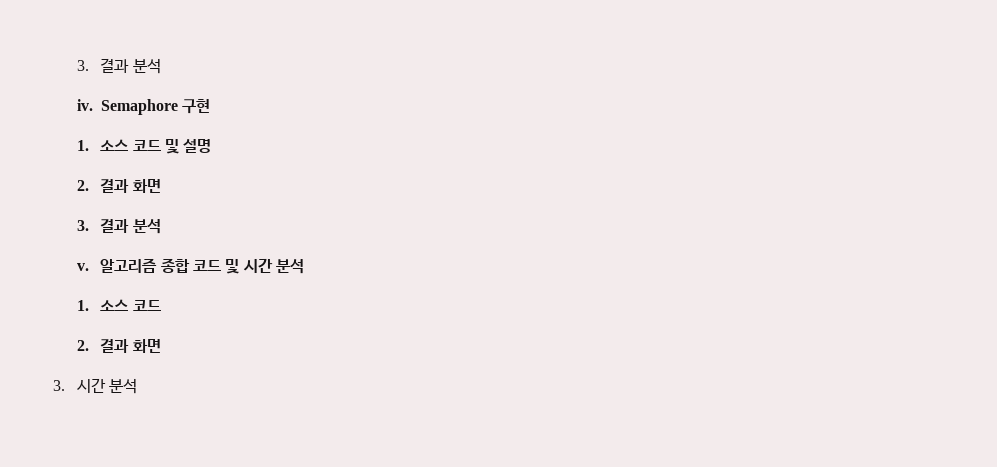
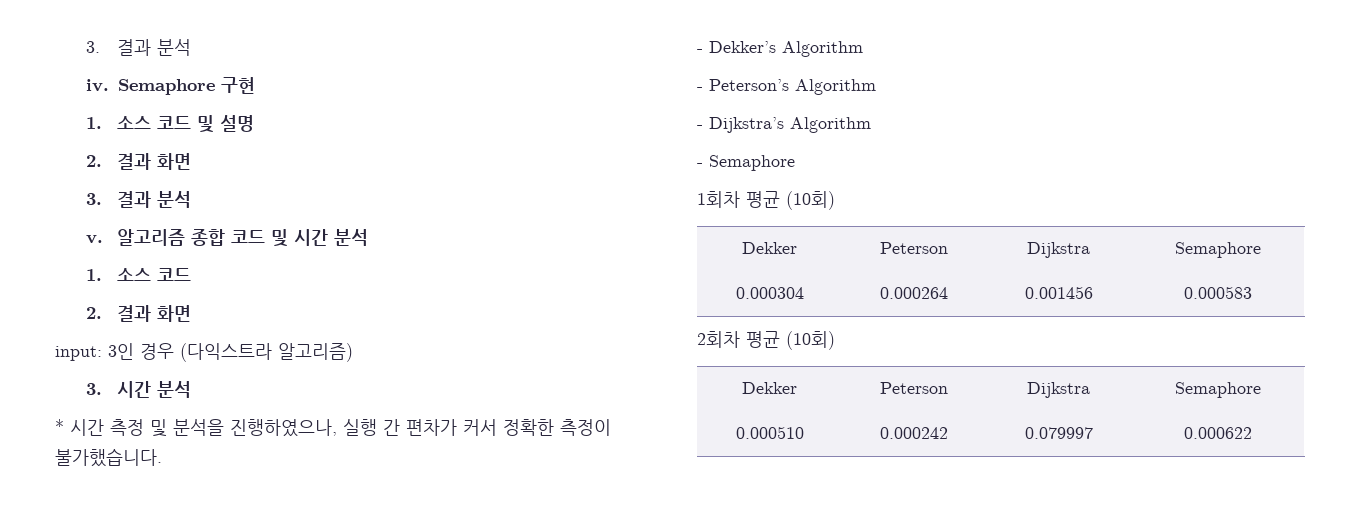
[53,378,137,394] 3. 시간 분석 -> [55,343,353,362] [85,381,191,398] [55,419,611,437] [55,448,162,467] [697,41,863,57] [697,79,876,95] [697,117,871,133] [697,155,795,171] [697,191,835,210] [742,242,797,254] [880,242,948,254] [1027,242,1090,258] [1174,242,1261,258] [735,287,804,299] [880,287,948,299] [1024,286,1093,299] [1183,286,1252,299] [697,331,835,350] [742,382,797,394] [880,382,948,394] [1027,382,1090,398] [1174,382,1261,398] [735,426,804,439] [880,427,948,439] [1024,427,1093,439] [1183,427,1252,439] input: 3인 경우 (다익스트라 알고리즘) // 3. 시간 분석 // * 시간 측정 및 분석을 진행하였으나, 실행 간 편차가 커서 정확한 측정이 불가했습니다. // - Dekker’s Algorithm // - Peterson’s Algorithm // - Dijkstra’s Algorithm // - Semaphore // 1회차 평균 (10회) // Dekker | Peterson | Dijkstra | Semaphore // 0.000304 | 0.000264 | 0.001456 | 0.000583 // 2회차 평균 (10회) // Dekker | Peterson | Dijkstra | Semaphore // 0.000510 | 0.000242 | 0.079997 | 0.000622

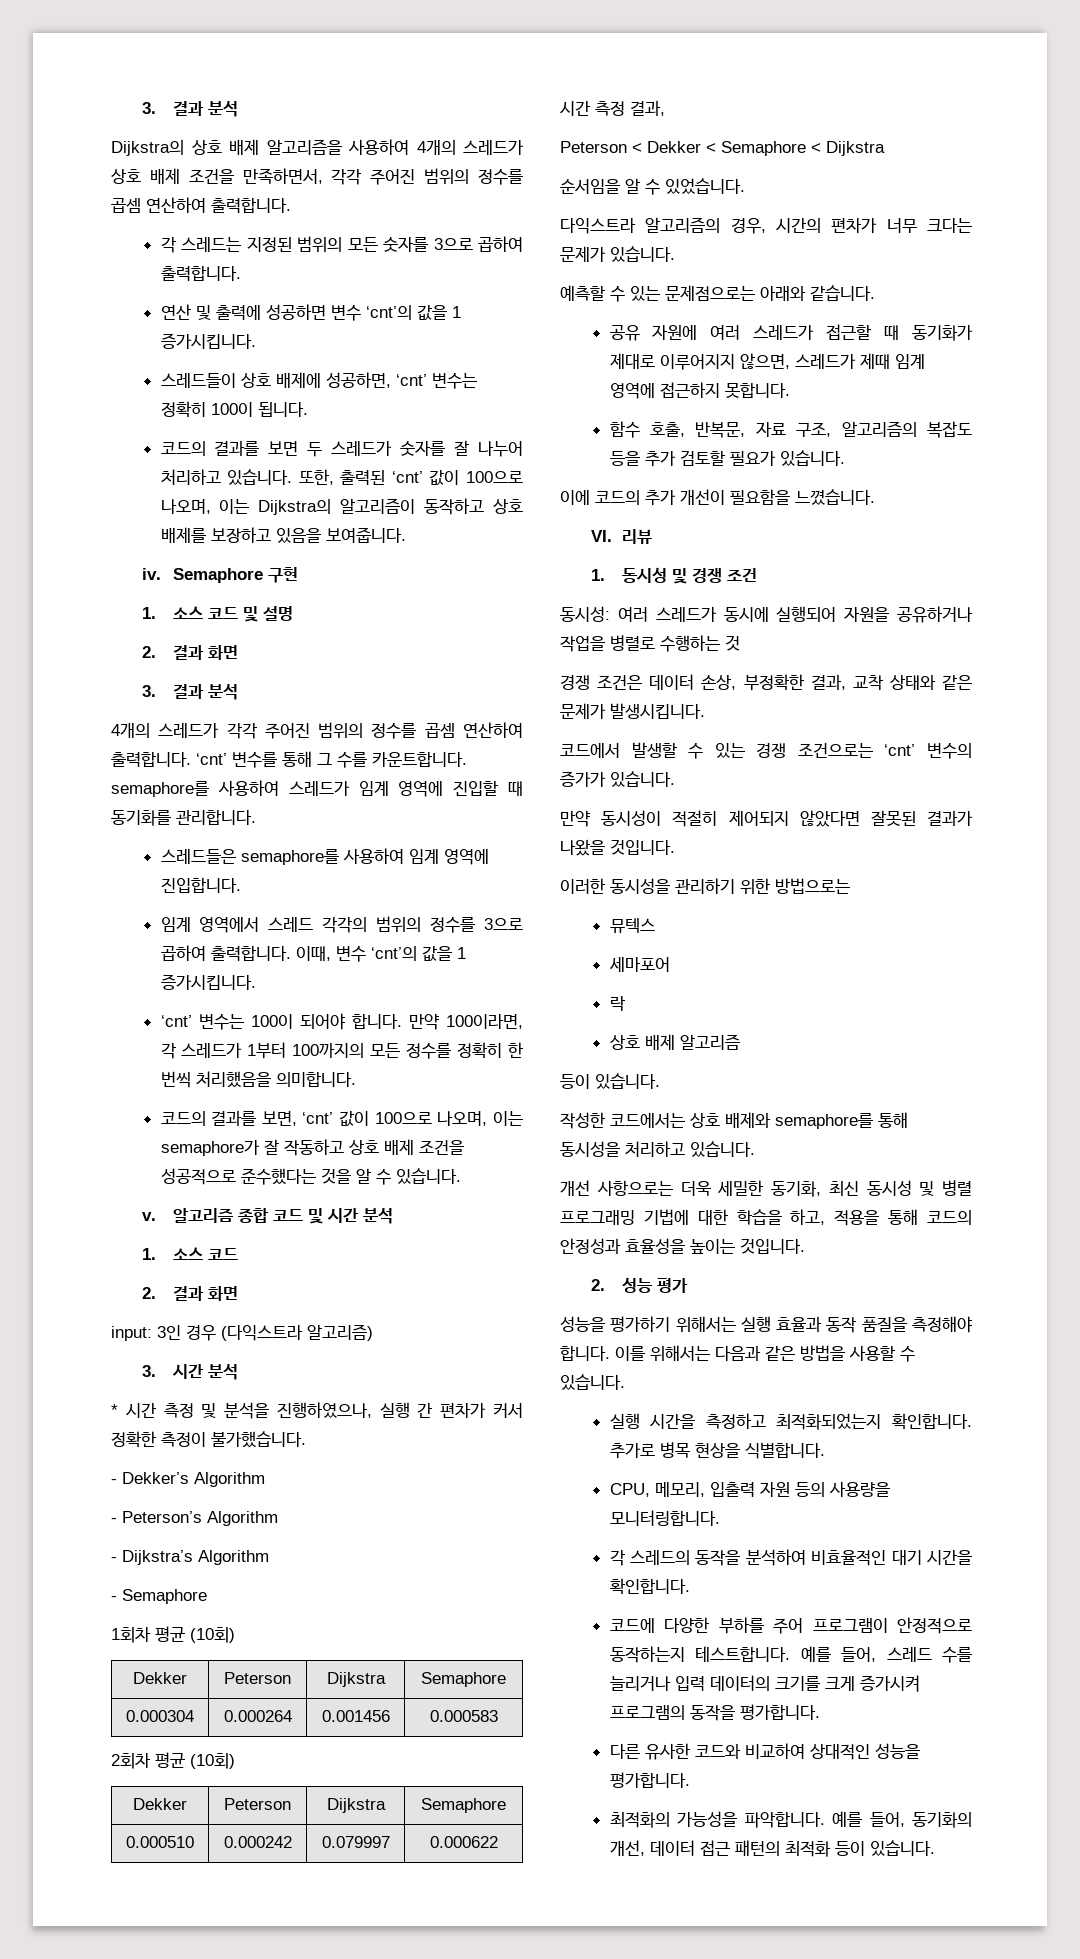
[85,39,191,56] 3. 결과 분석 -> [141,101,238,117] [111,139,524,156] [111,168,523,185] [111,197,291,213] [160,236,524,253] [160,265,241,281] [160,304,461,321] [160,333,256,349] [160,372,477,389] [160,401,308,418] [160,440,523,457] [160,469,523,486] [160,498,523,515] [160,527,406,543] 3. 결과 분석 // Dijkstra의 상호 배제 알고리즘을 사용하여 4개의 스레드가 상호 배제 조건을 만족하면서, 각각 주어진 범위의 정수를 곱셈 연산하여 출력합니다. // 각 스레드는 지정된 범위의 모든 숫자를 3으로 곱하여 출력합니다. // 연산 및 출력에 성공하면 변수 ‘cnt’의 값을 1 증가시킵니다. // 스레드들이 상호 배제에 성공하면, ‘cnt’ 변수는 정확히 100이 됩니다. // 코드의 결과를 보면 두 스레드가 숫자를 잘 나누어 처리하고 있습니다. 또한, 출력된 ‘cnt’ 값이 100으로 나오며, 이는 Dijkstra의 알고리즘이 동작하고 상호 배제를 보장하고 있음을 보여줍니다.
(191, 199) none -> [111,722,523,739] [111,751,467,768] [111,780,523,797] [111,809,256,826] [160,848,489,865] [160,877,241,893] [160,916,523,933] [160,945,466,962] [160,974,256,990] [160,1013,523,1030] [160,1042,523,1059] [160,1071,356,1088] [160,1110,523,1127] [160,1139,464,1156] [160,1168,461,1185] // 4개의 스레드가 각각 주어진 범위의 정수를 곱셈 연산하여 출력합니다. ‘cnt’ 변수를 통해 그 수를 카운트합니다. semaphore를 사용하여 스레드가 임계 영역에 진입할 때 동기화를 관리합니다. // 스레드들은 semaphore를 사용하여 임계 영역에 진입합니다. // 임계 영역에서 스레드 각각의 범위의 정수를 3으로 곱하여 출력합니다. 이때, 변수 ‘cnt’의 값을 1 증가시킵니다. // ‘cnt’ 변수는 100이 되어야 합니다. 만약 100이라면, 각 스레드가 1부터 100까지의 모든 정수를 정확히 한 번씩 처리했음을 의미합니다. // 코드의 결과를 보면, ‘cnt’ 값이 100으로 나오며, 이는 semaphore가 잘 작동하고 상호 배제 조건을 성공적으로 준수했다는 것을 알 수 있습니다.
(1252, 433) none -> [560,100,665,116] [560,141,885,156] [560,178,745,195] [560,217,972,234] [560,246,675,262] [560,285,875,302] [609,324,973,341] [609,353,925,370] [609,382,790,399] [609,421,972,438] [609,450,845,467] [560,489,875,506] [590,529,652,544] [590,567,757,584] [560,606,973,623] [560,635,740,652] [560,674,972,691] [560,703,705,719] [560,742,972,759] [560,771,675,787] [560,810,973,827] [560,839,675,856] [560,878,850,895] [609,918,655,933] [608,957,670,972] [609,996,625,1011] [609,1034,740,1050] [560,1073,660,1089] [560,1112,908,1129] [560,1141,755,1157] [560,1180,972,1197] [560,1209,972,1226] [560,1238,805,1254] [590,1277,688,1293] [560,1316,972,1333] [560,1345,915,1362] [560,1374,625,1390] [609,1413,972,1430] [609,1442,825,1459] [609,1481,890,1497] [609,1510,720,1526] [609,1549,972,1566] [609,1578,690,1595] [609,1617,972,1634] [609,1646,973,1663] [609,1675,920,1692] [609,1704,820,1721] [609,1743,920,1760] [609,1772,690,1788] [609,1811,972,1828] [609,1840,935,1857] // 시간 측정 결과, // Peterson < Dekker < Semaphore < Dijkstra // 순서임을 알 수 있었습니다. // 다익스트라 알고리즘의 경우, 시간의 편차가 너무 크다는 문제가 있습니다. // 예측할 수 있는 문제점으로는 아래와 같습니다. // 공유 자원에 여러 스레드가 접근할 때 동기화가 제대로 이루어지지 않으면, 스레드가 제때 임계 영역에 접근하지 못합니다. // 함수 호출, 반복문, 자료 구조, 알고리즘의 복잡도 등을 추가 검토할 필요가 있습니다. // 이에 코드의 추가 개선이 필요함을 느꼈습니다. // VI. 리뷰 // 1. 동시성 및 경쟁 조건 // 동시성: 여러 스레드가 동시에 실행되어 자원을 공유하거나 작업을 병렬로 수행하는 것 // 경쟁 조건은 데이터 손상, 부정확한 결과, 교착 상태와 같은 문제가 발생시킵니다. // 코드에서 발생할 수 있는 경쟁 조건으로는 ‘cnt’ 변수의 증가가 있습니다. // 만약 동시성이 적절히 제어되지 않았다면 잘못된 결과가 나왔을 것입니다. // 이러한 동시성을 관리하기 위한 방법으로는 // 뮤텍스 // 세마포어 // 락 // 상호 배제 알고리즘 // 등이 있습니다. // 작성한 코드에서는 상호 배제와 semaphore를 통해 동시성을 처리하고 있습니다. // 개선 사항으로는 더욱 세밀한 동기화, 최신 동시성 및 병렬 프로그래밍 기법에 대한 학습을 하고, 적용을 통해 코드의 안정성과 효율성을 높이는 것입니다. // 2. 성능 평가 // 성능을 평가하기 위해서는 실행 효율과 동작 품질을 측정해야 합니다. 이를 위해서는 다음과 같은 방법을 사용할 수 있습니다. // 실행 시간을 측정하고 최적화되었는지 확인합니다. 추가로 병목 현상을 식별합니다. // CPU, 메모리, 입출력 자원 등의 사용량을 모니터링합니다. // 각 스레드의 동작을 분석하여 비효율적인 대기 시간을 확인합니다. // 코드에 다양한 부하를 주어 프로그램이 안정적으로 동작하는지 테스트합니다. 예를 들어, 스레드 수를 늘리거나 입력 데이터의 크기를 크게 증가시켜 프로그램의 동작을 평가합니다. // 다른 유사한 코드와 비교하여 상대적인 성능을 평가합니다. // 최적화의 가능성을 파악합니다. 예를 들어, 동기화의 개선, 데이터 접근 패턴의 최적화 등이 있습니다.

